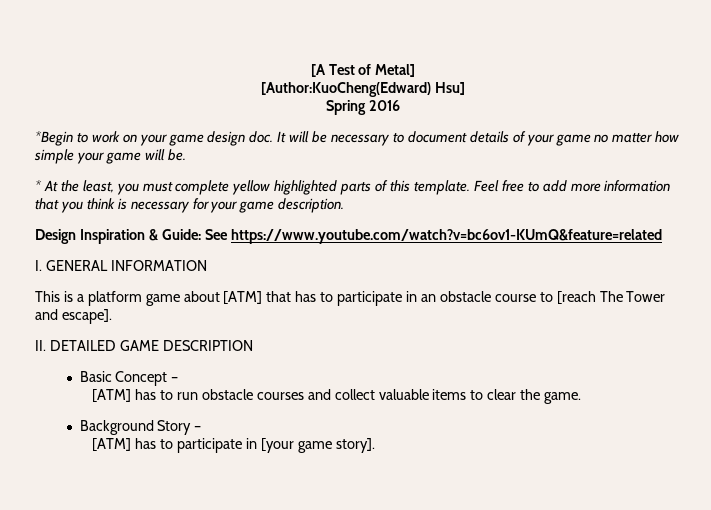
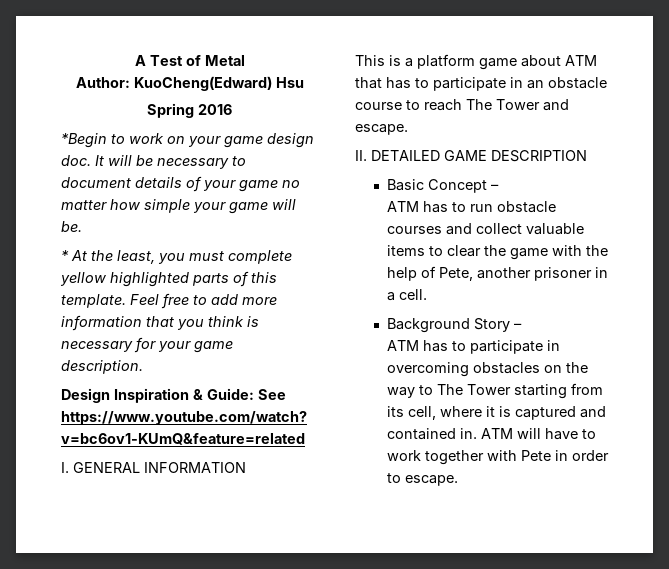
[310,64,326,77] [A -> [134,55,146,66] A
[375,64,416,77] [261,82,465,97] Metal] // [Author:KuoCheng(Edward) Hsu] -> [204,55,245,66] [75,76,304,91] Metal // Author: KuoCheng(Edward) Hsu
[223,291,263,304] [ATM] -> [565,55,597,66] ATM
[556,291,596,304] [reach -> [424,99,462,111] reach
[61,309,112,324] escape]. -> [355,124,408,135] escape.
[92,389,132,402] [ATM] -> [387,201,420,212] ATM
[544,392,582,404] game. -> [510,245,609,260] [387,266,609,281] [387,289,428,301] game with the help of Pete, another prisoner in a cell.
[92,438,375,453] [ATM] has to participate in [your game story]. -> [387,340,561,354] [387,362,589,377] [387,383,604,399] [387,406,607,420] [387,428,597,440] [387,450,610,465] [387,473,459,486] ATM has to participate in overcoming obstacles on the way to The Tower starting from its cell, where it is captured and contained in. ATM will have to work together with Pete in order to escape.

